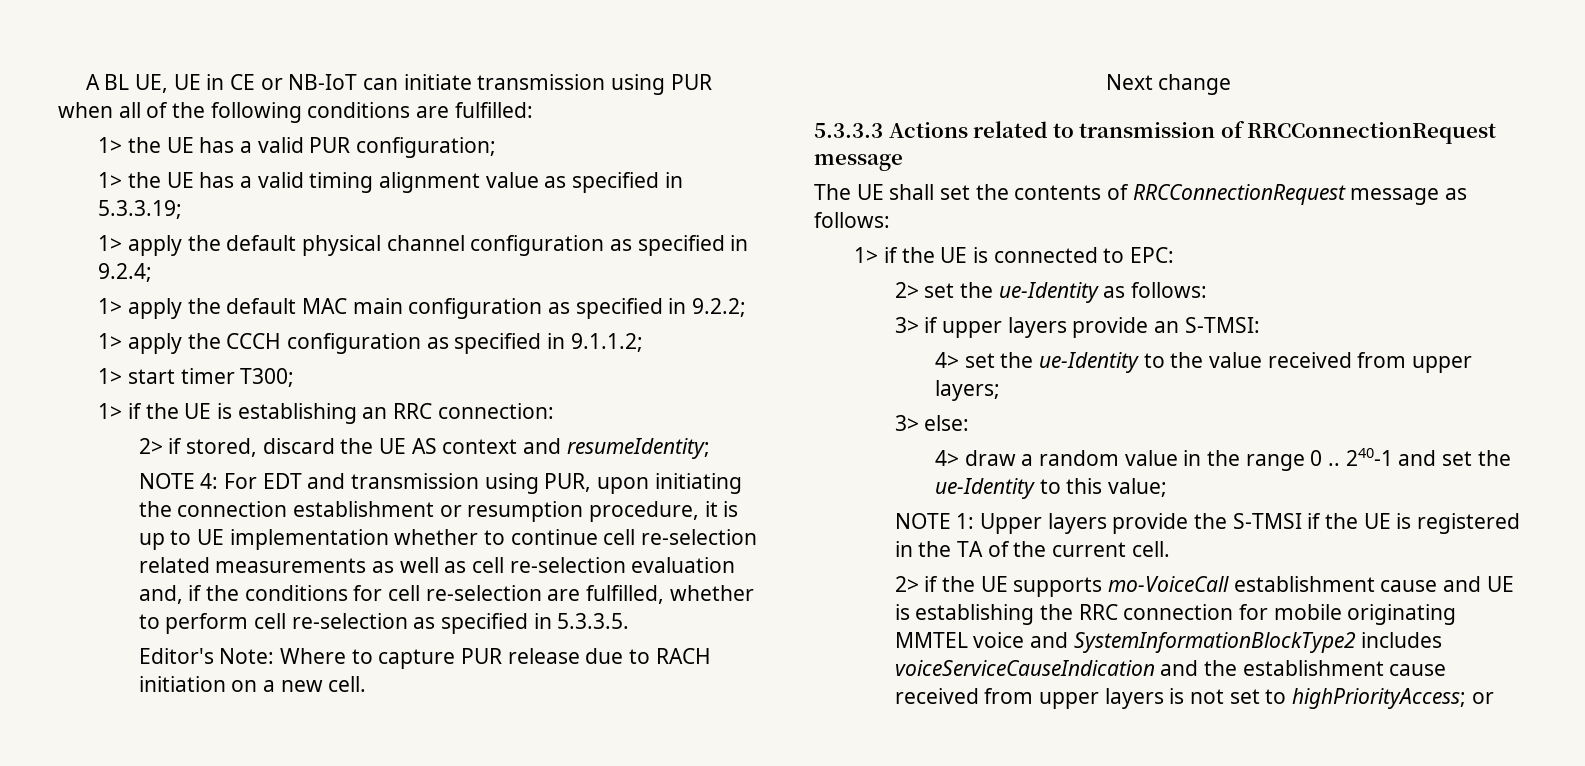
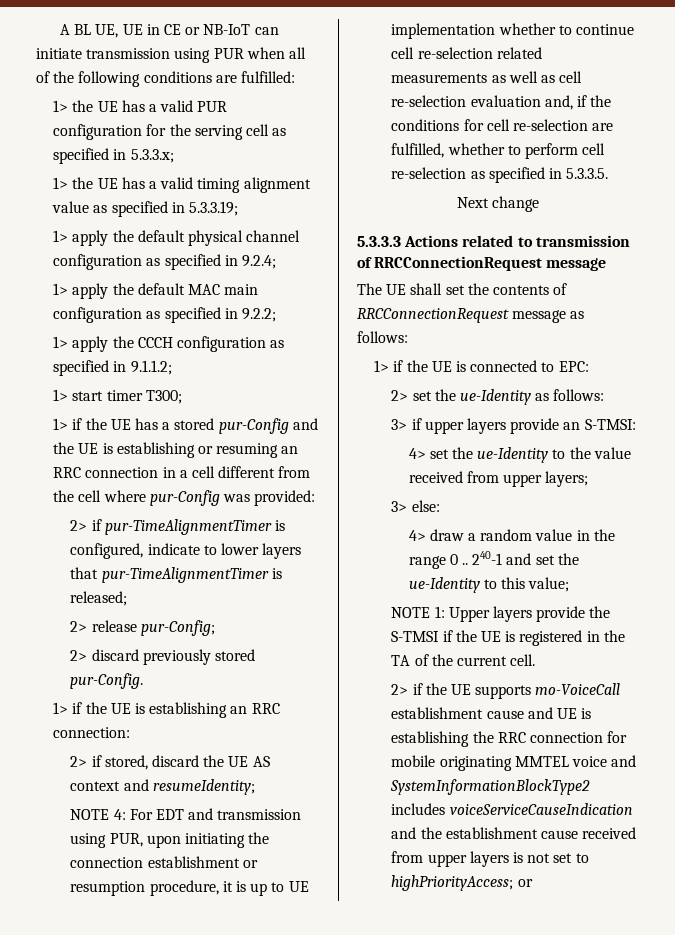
[356,137,497,158] configuration; -> [53,124,287,140] [53,148,174,164] configuration for the serving cell as specified in 5.3.3.x;
(295, 377) none -> [53,418,318,434] [53,442,299,458] [53,466,311,478] [53,490,316,506] [70,519,286,535] [70,543,302,559] [70,567,282,583] [70,591,128,606] [70,620,215,636] [70,649,256,665] [70,673,144,689] // 1> if the UE has a stored pur-Config and the UE is establishing or resuming an RRC connection in a cell different from the cell where pur-Config was provided: // 2> if pur-TimeAlignmentTimer is configured, indicate to lower layers that pur-TimeAlignmentTimer is released; // 2> release pur-Config; // 2> discard previously stored pur-Config.
[138,648,711,669] [138,676,367,692] // Editor's Note: Where to capture PUR release due to RACH initiation on a new cell. -> (609, 173) none

